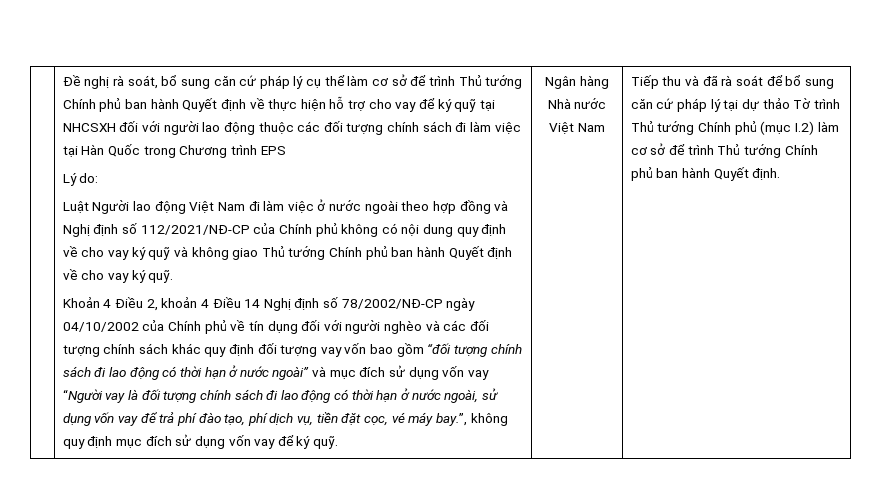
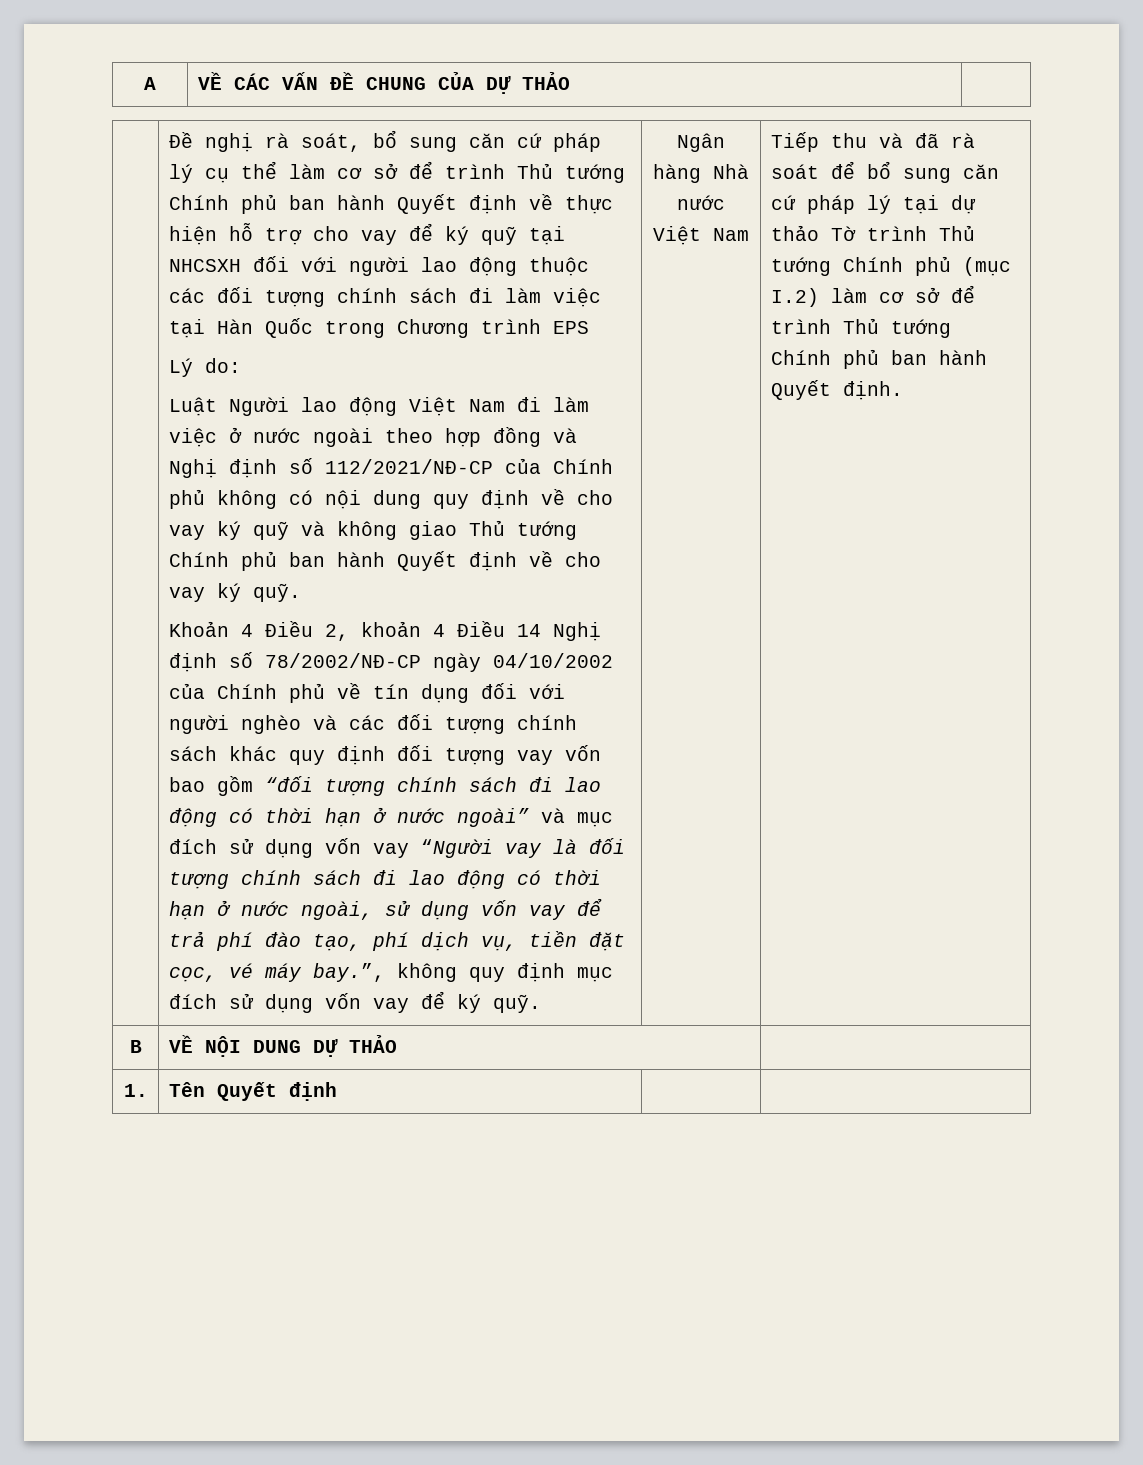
(62, 80) none -> [144,77,156,90] [197,72,570,94] A | VỀ CÁC VẤN ĐỀ CHUNG CỦA DỰ THẢO | //
(781, 174) none -> [129,1040,142,1053] [168,1035,397,1057] [123,1084,148,1097] [168,1082,337,1101] // B | VỀ NỘI DUNG DỰ THẢO | // 1. | Tên Quyết định | |

